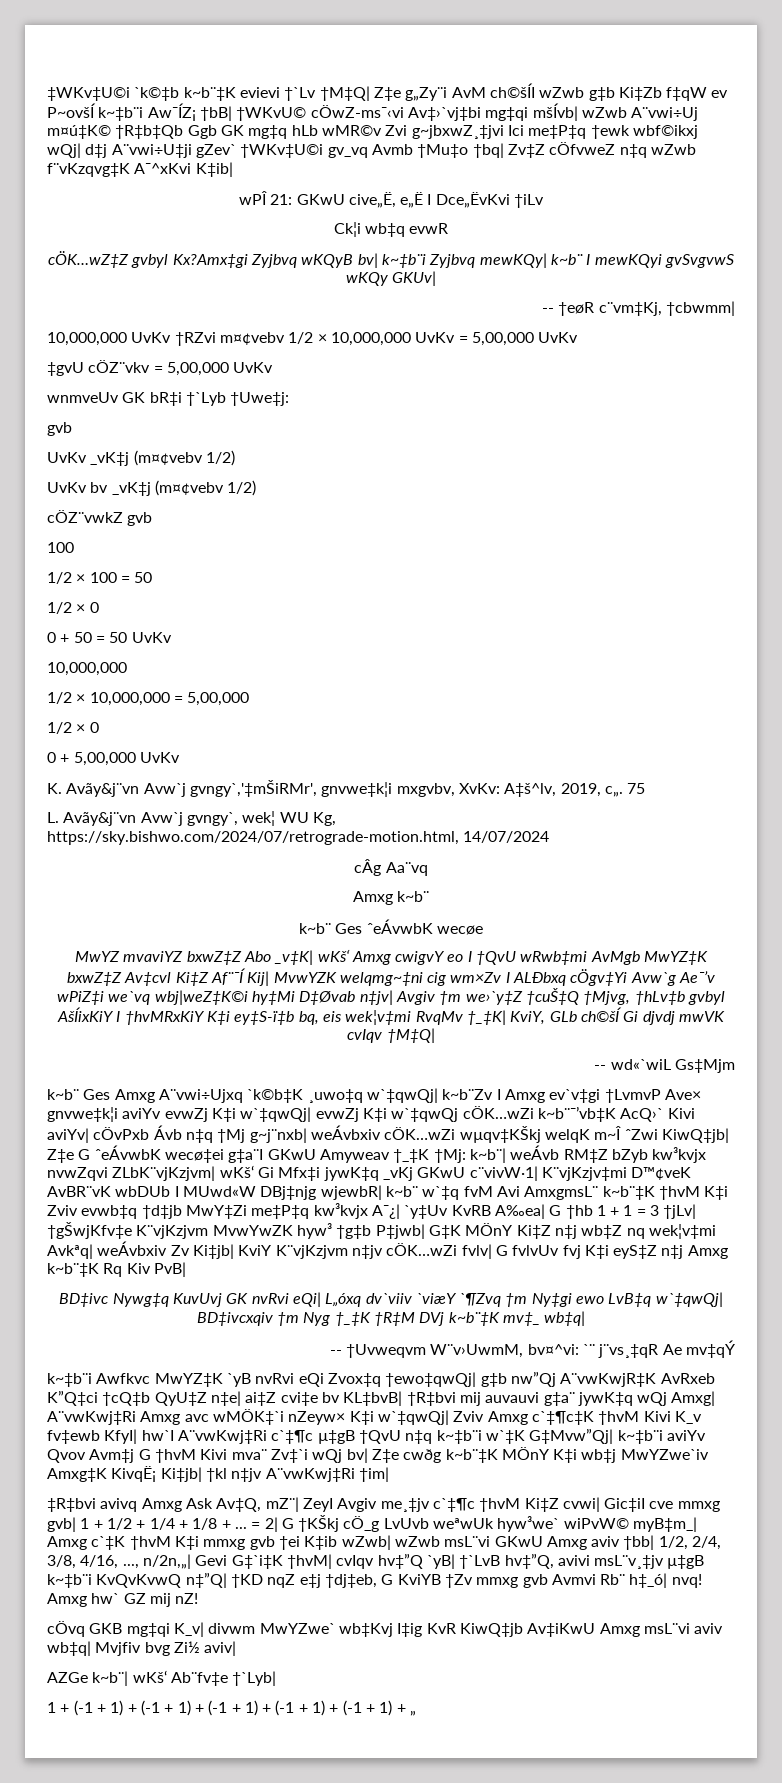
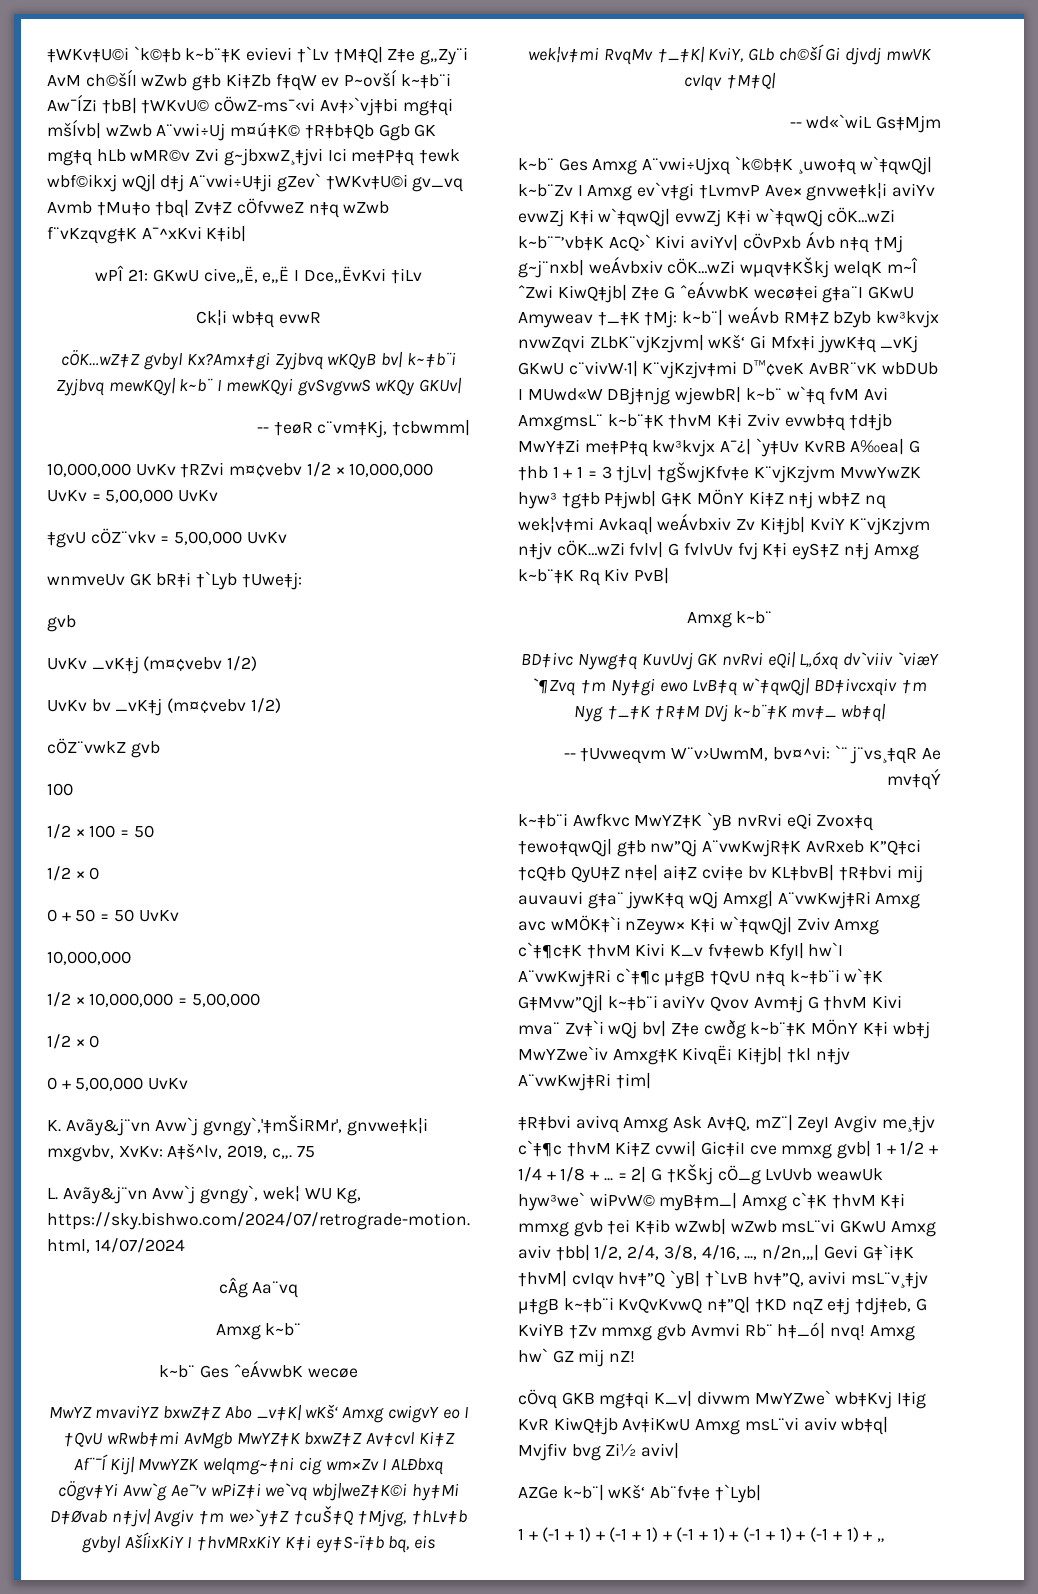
(186, 1269) none -> [686,611,773,628] // Amxg k~b¨

